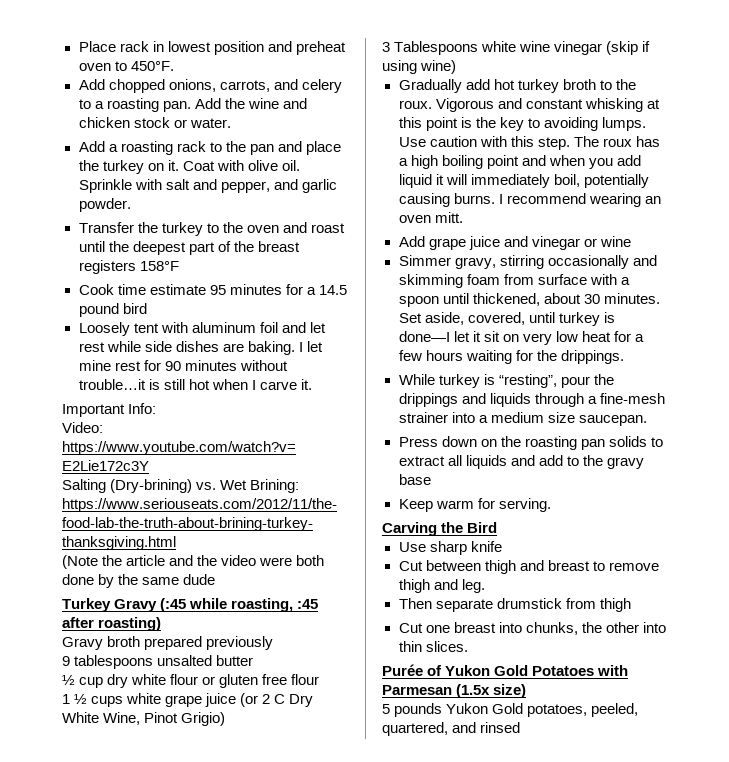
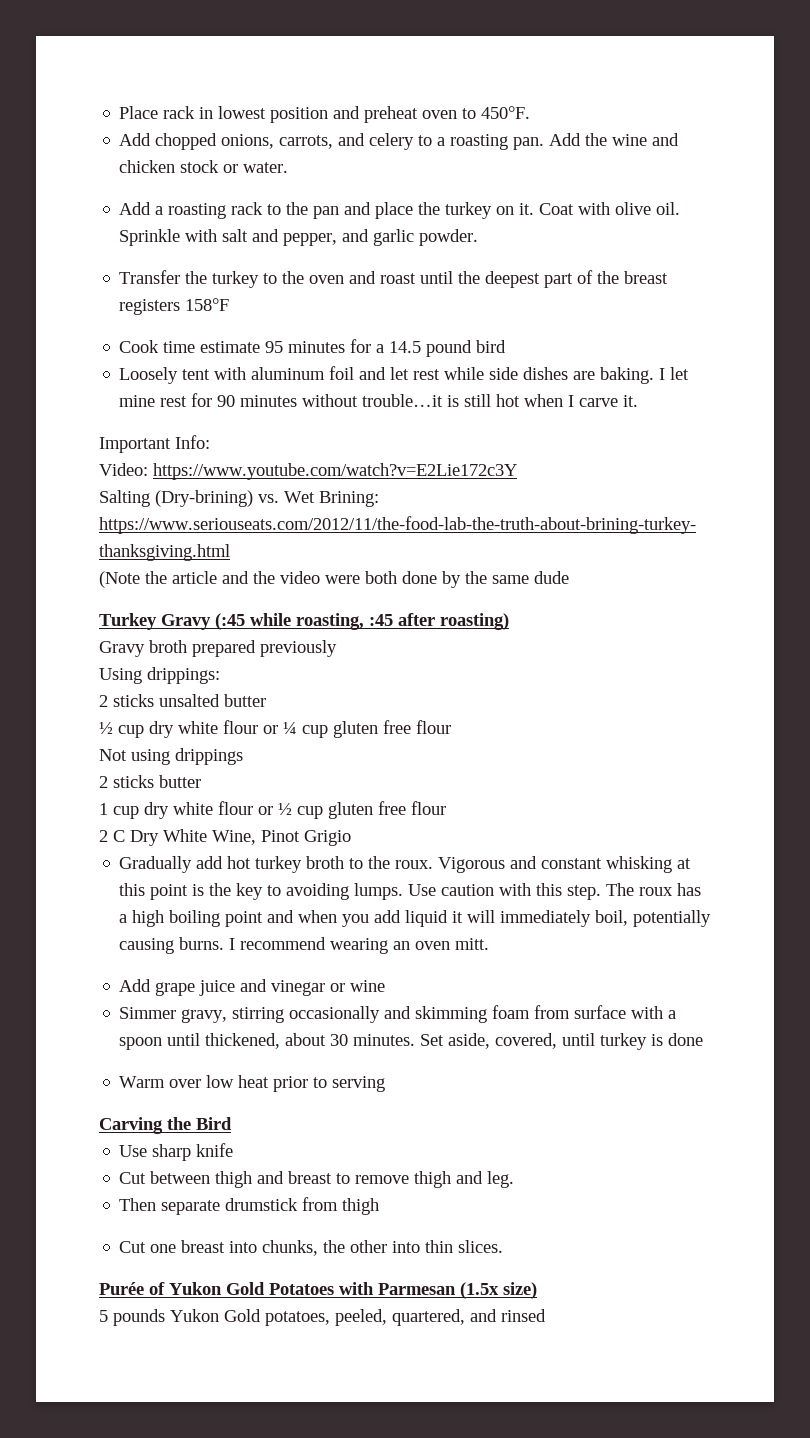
[62,655,154,669] 9 tablespoons -> [99,667,220,684] [99,694,154,707] Using drippings: // 2 sticks
[219,674,320,688] [62,693,259,707] gluten free flour // 1 ½ cups white grape juice (or -> [283,720,451,738] [99,748,243,765] [99,775,201,788] [99,801,446,819] ¼ cup gluten free flour // Not using drippings // 2 sticks butter // 1 cup dry white flour or ½ cup gluten free flour //
[181,712,226,726] [382,41,651,55] [382,60,457,74] Grigio) // 3 Tablespoons white wine vinegar (skip if using wine) -> [304,830,351,846] Grigio
[398,331,644,345] [398,350,624,364] [398,374,614,388] [398,393,665,407] [398,412,647,426] [398,436,663,450] [398,455,644,469] [398,474,431,485] [398,498,551,512] done—I let it sit on very low heat for a few hours waiting for the drippings. // While turkey is “resting”, pour the drippings and liquids through a fine-mesh strainer into a medium size saucepan. // Press down on the roasting pan solids to extract all liquids and add to the gravy base // Keep warm for serving. -> [668,1033,704,1046] [119,1075,386,1092] done // Warm over low heat prior to serving

